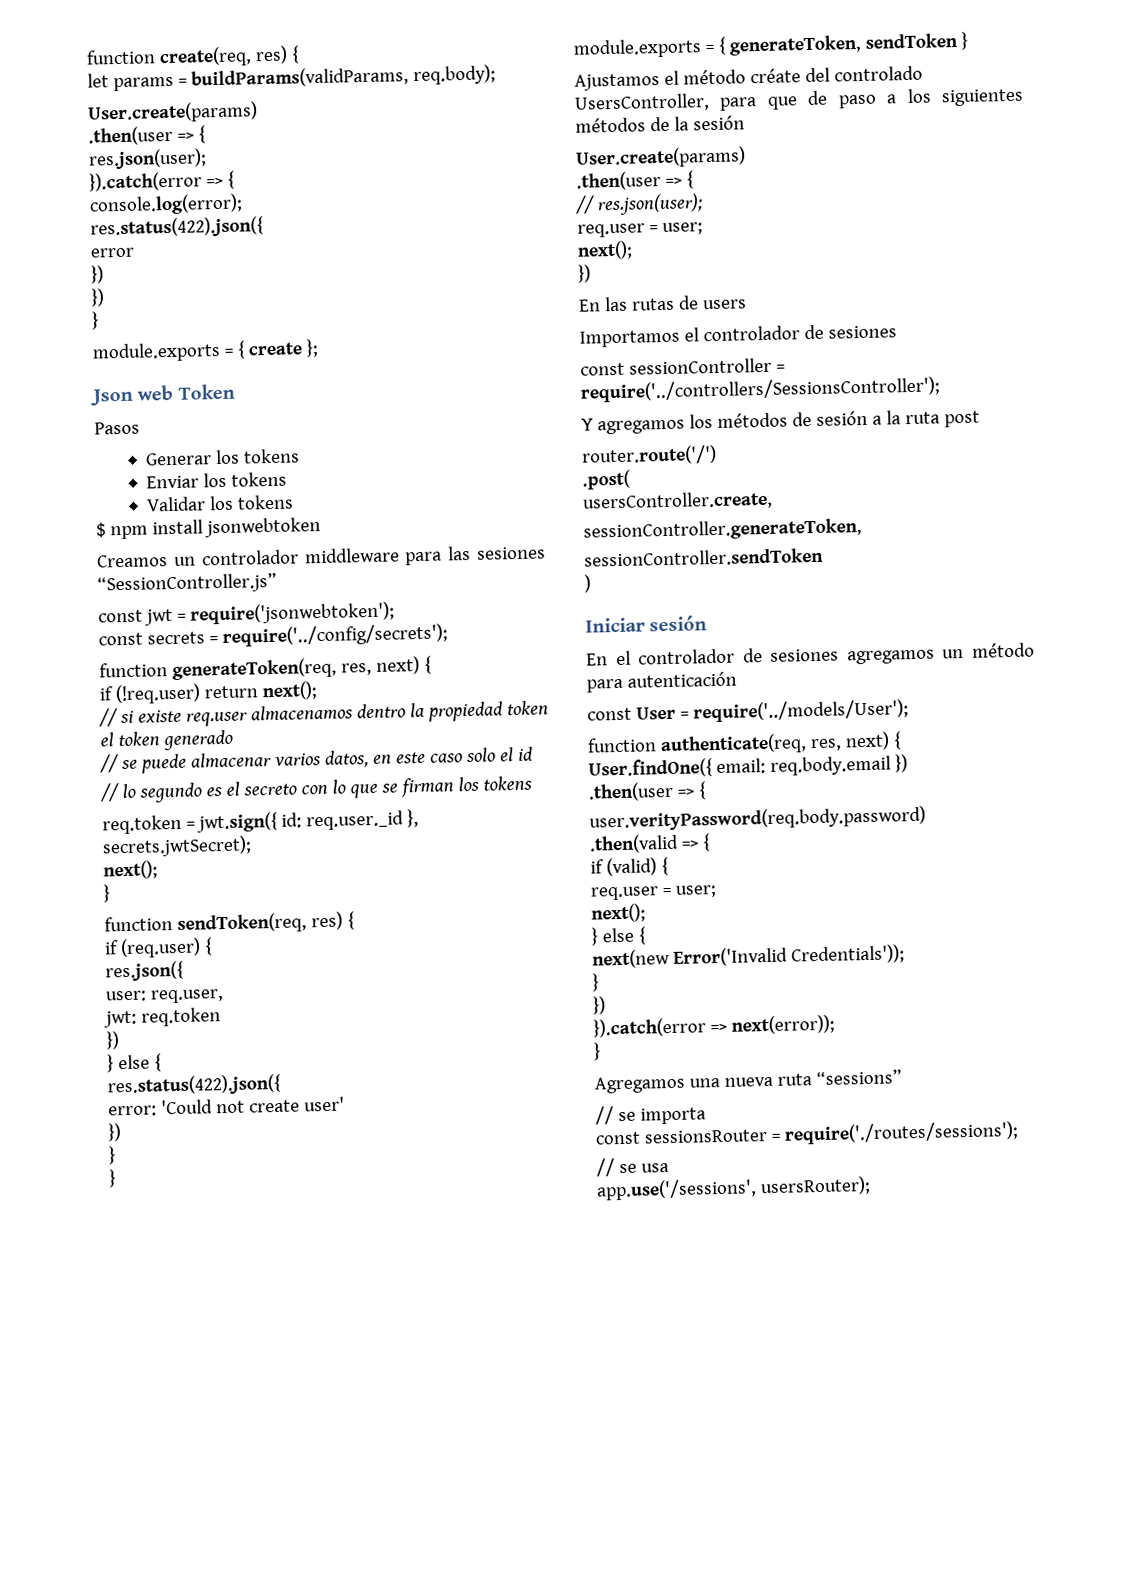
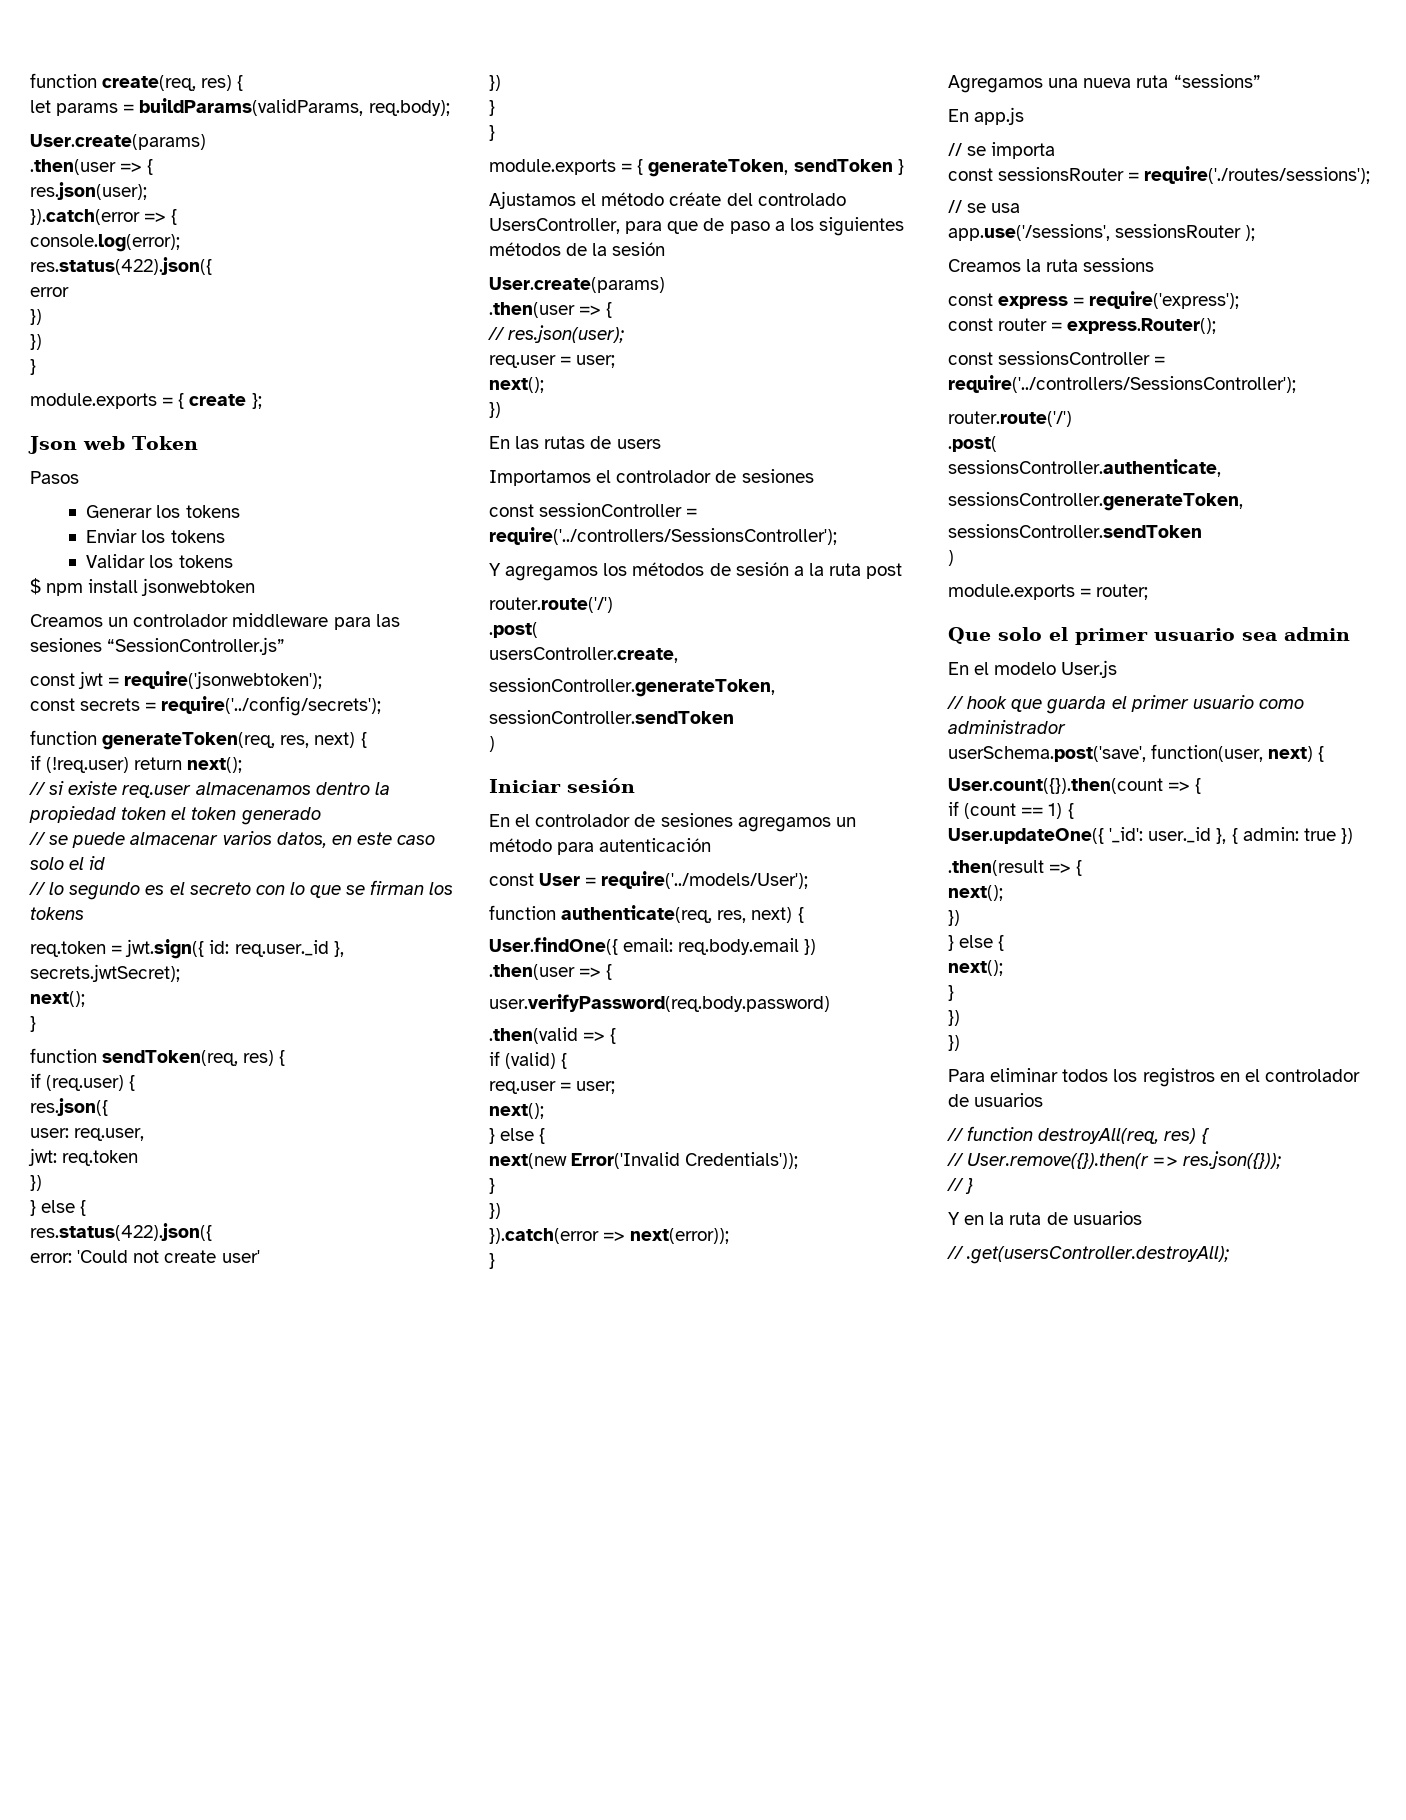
[589,805,926,832] user.verityPassword(req.body.password) -> [489,994,830,1012] user.verifyPassword(req.body.password)
(902, 1077) none -> [948,107,1025,125] // En app.js
[759,1175,871,1197] usersRouter); -> [1115,224,1256,241] [948,258,1155,272] [948,291,1240,309] [948,318,1217,334] [948,351,1166,365] [948,375,1296,393] [948,411,1072,427] [948,436,997,452] [948,459,1221,477] [948,492,1243,511] [948,524,1202,538] [948,550,954,566] [948,584,1149,600] [948,627,1350,645] [948,660,1118,678] [947,695,1304,714] [948,720,1066,734] [948,744,1325,762] [948,778,1202,794] [948,801,1074,819] [948,827,1353,844] [948,860,1083,876] [948,885,1003,901] [948,910,960,926] [948,935,1005,951] [948,960,1003,976] [948,985,954,1001] [948,1010,960,1026] [948,1035,960,1051] [948,1068,1360,1087] [948,1093,1044,1107] [947,1126,1209,1144] [947,1151,1282,1169] [947,1178,974,1194] [948,1211,1142,1225] [947,1246,1230,1264] sessionsRouter ); // Creamos la ruta sessions // const express = require('express'); // const router = express.Router(); // const sessionsController = require('../controllers/SessionsController'); // router.route('/') // .post( // sessionsController.authenticate, // sessionsController.generateToken, // sessionsController.sendToken // ) // module.exports = router; // Que solo el primer usuario sea admin // En el modelo User.js // // hook que guarda el primer usuario como administrador // userSchema.post('save', function(user, next) { // User.count({}).then(count => { // if (count == 1) { // User.updateOne({ '_id': user._id }, { admin: true }) // .then(result => { // next(); // }) // } else { // next(); // } // }) // }) // Para eliminar todos los registros en el controlador de usuarios // // function destroyAll(req, res) { // // User.remove({}).then(r => res.json({})); // // } // Y en la ruta de usuarios // // .get(usersController.destroyAll);

